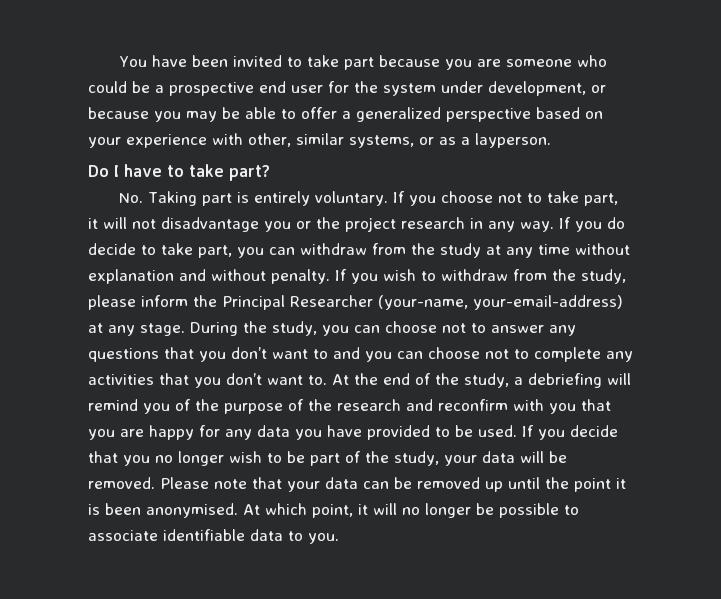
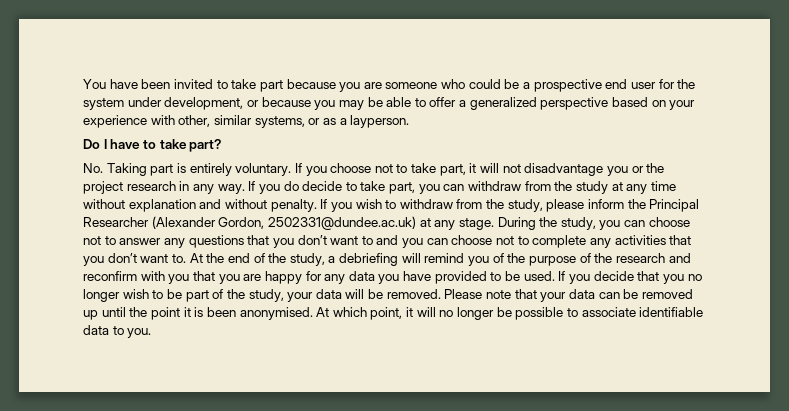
[378,295,623,310] (your-name, your-email-address) -> [151,216,416,230] (Alexander Gordon, 2502331@dundee.ac.uk)

